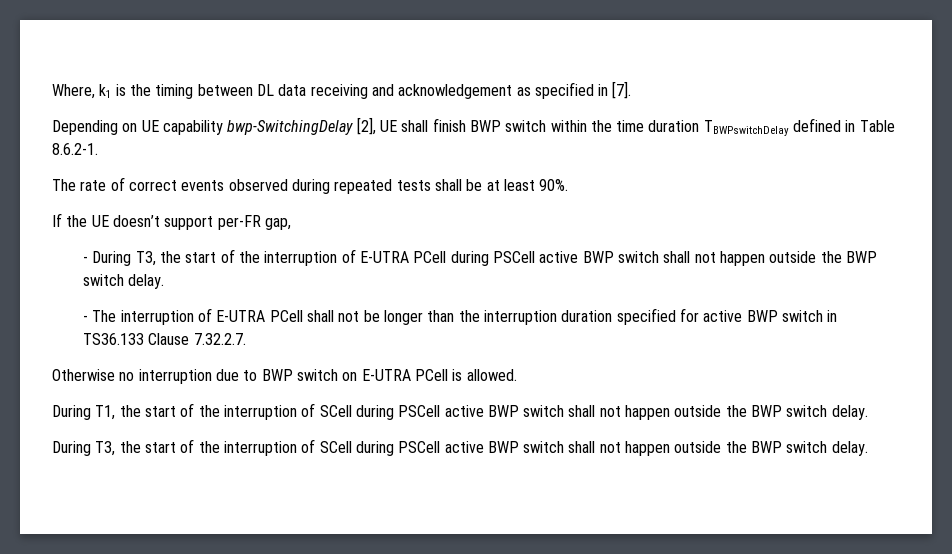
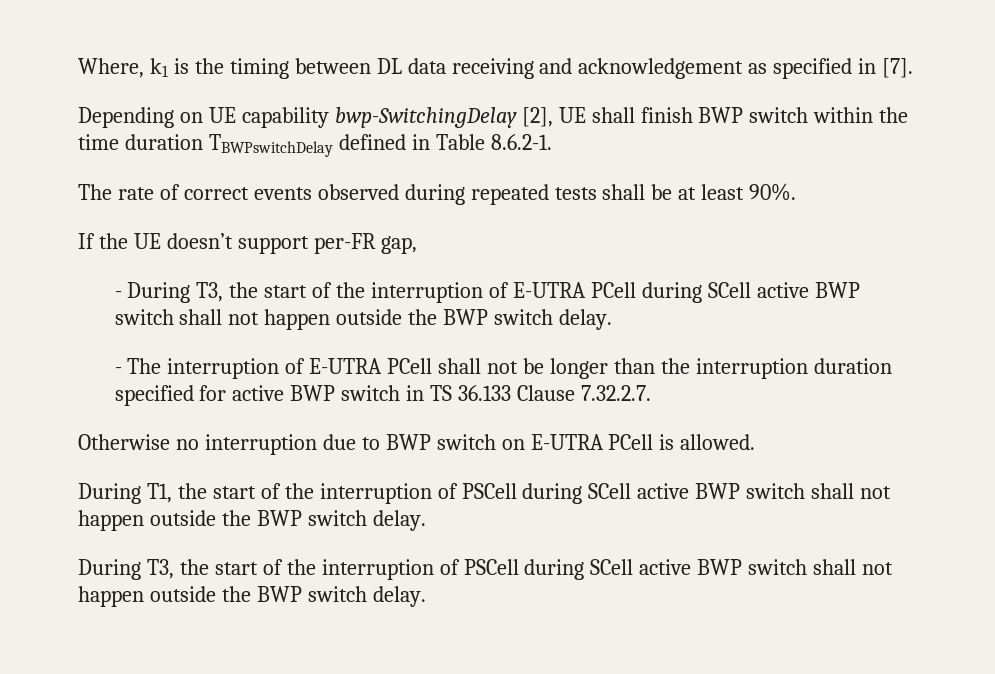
[492,251,535,263] PSCell -> [707,282,751,298] SCell
[83,333,145,345] TS36.133 -> [430,385,512,401] TS 36.133
[319,405,441,420] SCell during PSCell -> [461,483,632,504] PSCell during SCell
[319,441,441,456] SCell during PSCell -> [463,559,634,580] PSCell during SCell

